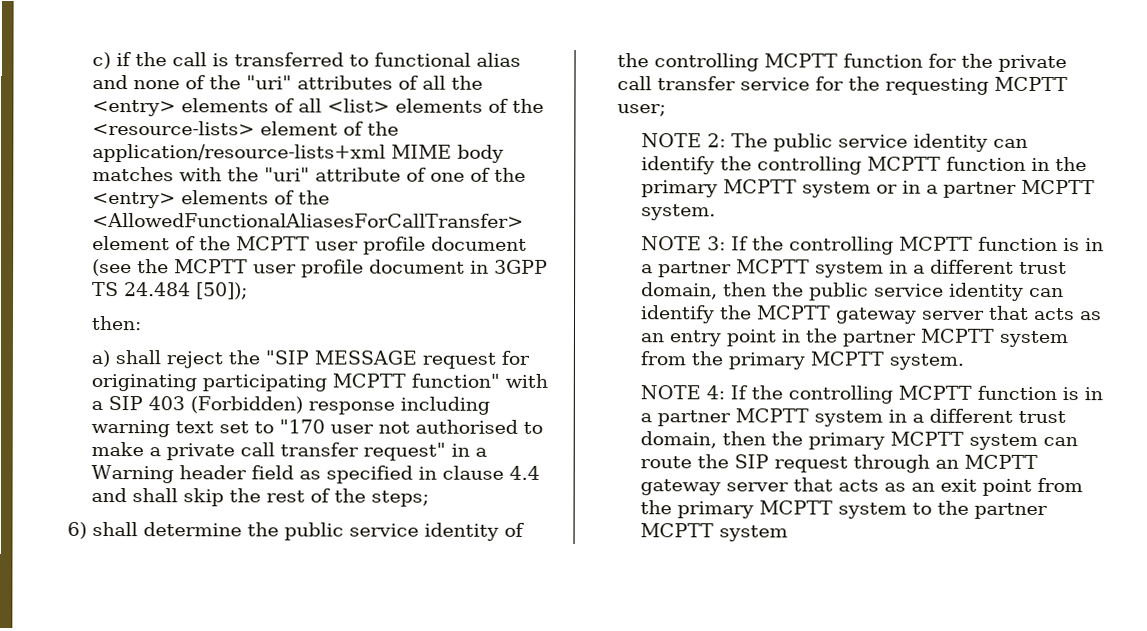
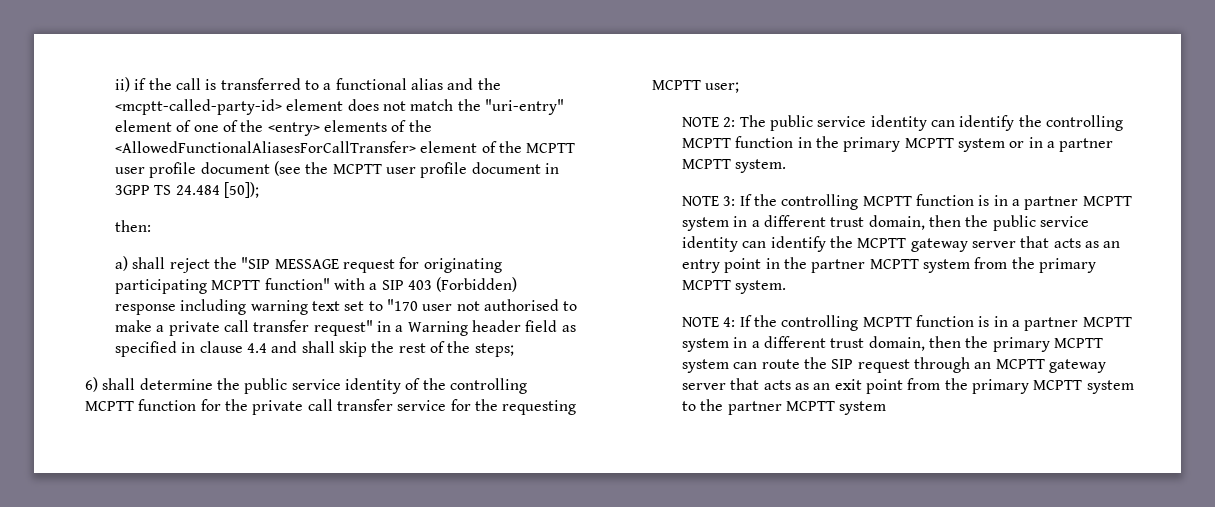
[92,51,112,70] c) -> [115,77,131,92] ii)
(370, 60) none -> [323,83,332,90] a
[133,75,484,90] [92,98,545,117] [92,120,400,136] [92,143,505,163] [92,166,402,182] none of the "uri" attributes of all the <entry> elements of all <list> elements of the <resource-lists> element of the application/resource-lists+xml MIME body matches with the "uri" attribute -> [477,78,501,90] [115,99,564,115] [115,120,173,132] the <mcptt-called-party-id> element does not match the "uri-entry" element

